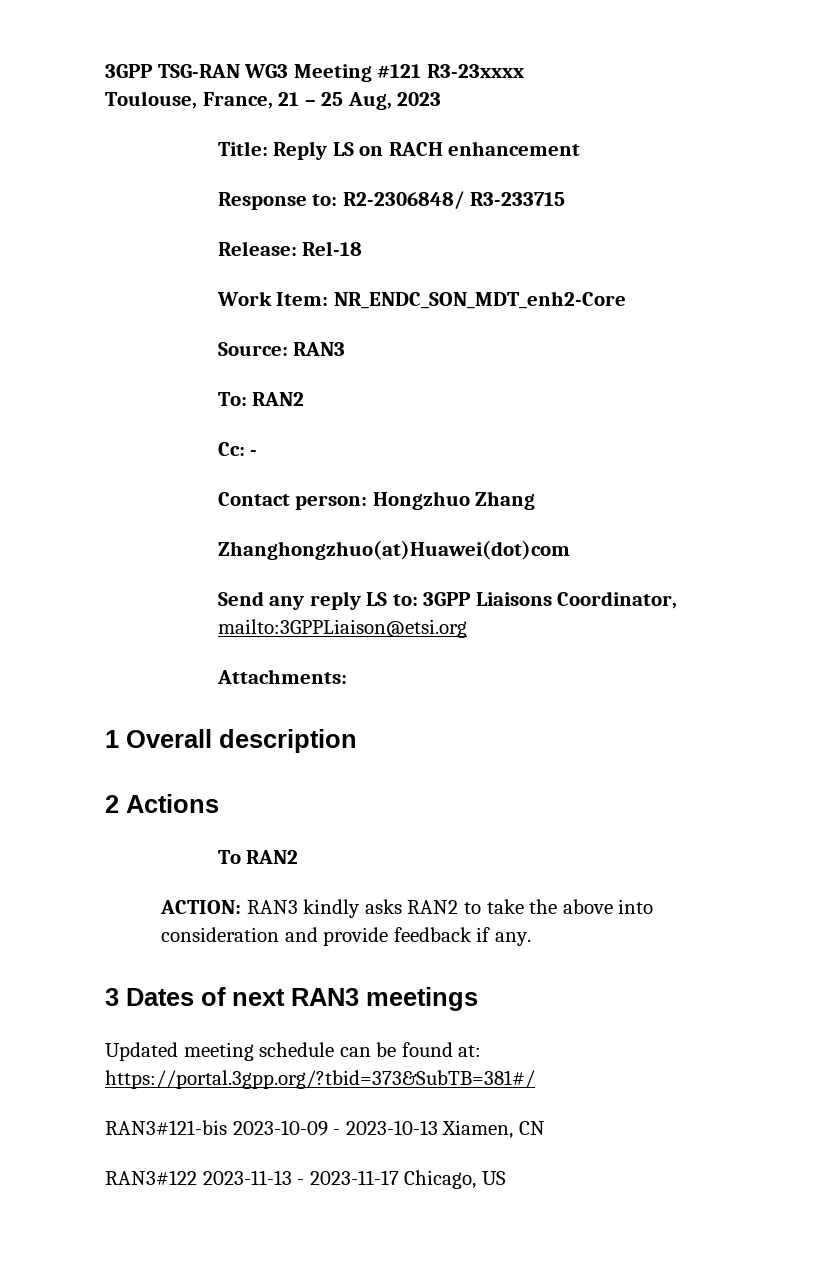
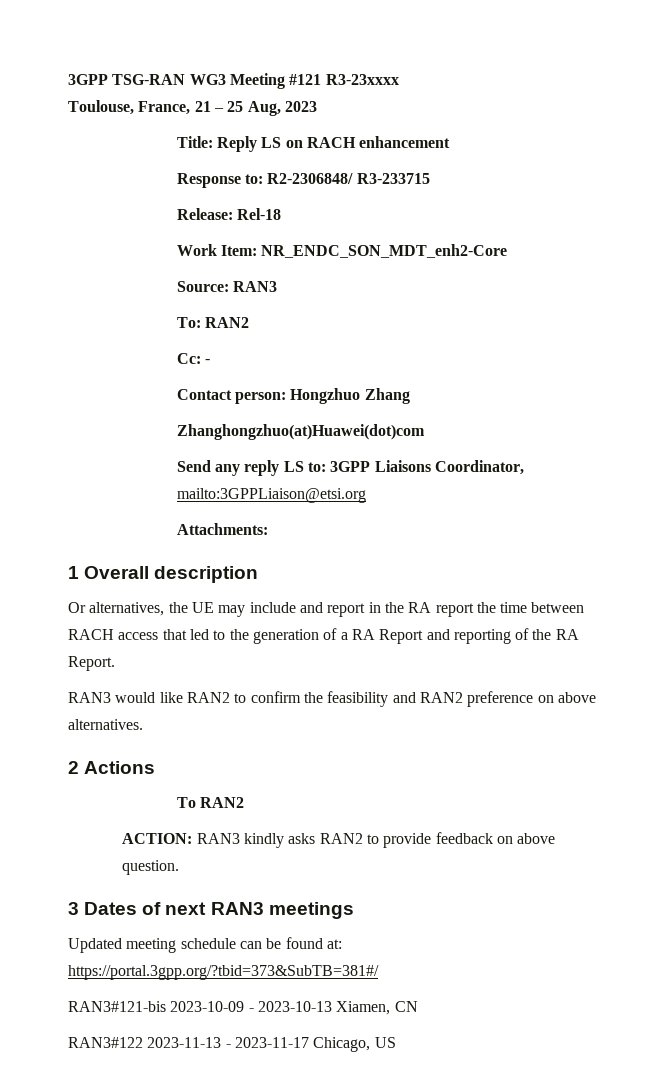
(357, 741) none -> [68,602,585,617] [68,628,579,644] [68,656,115,671] [68,691,596,707] [68,719,143,730] // Or alternatives, the UE may include and report in the RA report the time between RACH access that led to the generation of a RA Report and reporting of the RA Report. // RAN3 would like RAN2 to confirm the feasibility and RAN2 preference on above alternatives.
[486,899,654,914] [161,927,532,946] take the above into consideration and provide feedback if any. -> [383,832,556,848] [122,860,180,875] provide feedback on above question.

